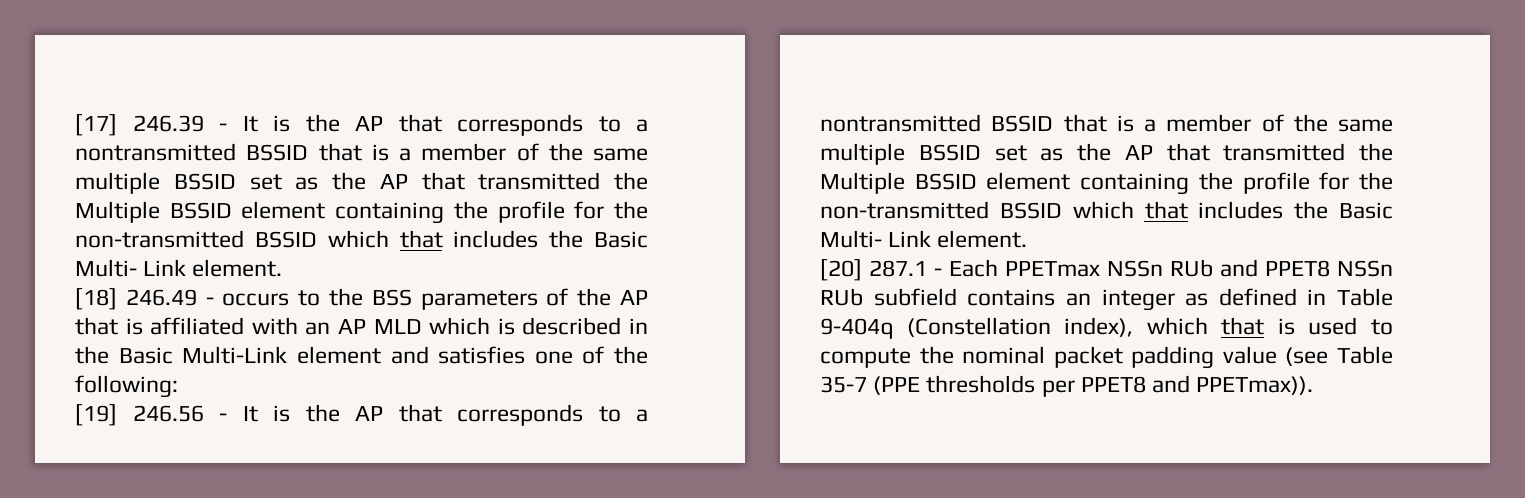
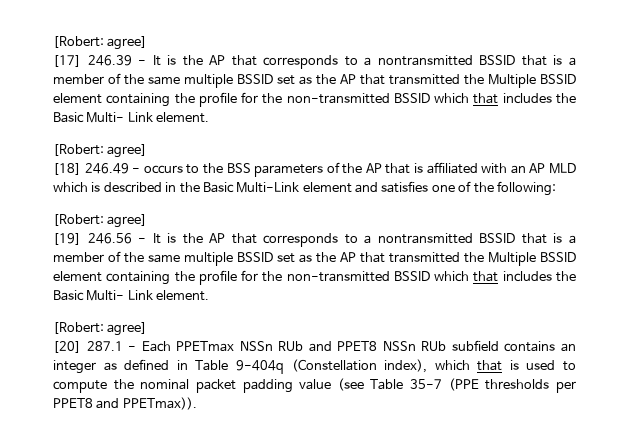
(75, 125) none -> [53,36,148,50] [Robert: agree] //
(283, 268) none -> [53,144,148,158] // [Robert: agree]
(178, 386) none -> [53,214,148,228] // [Robert: agree]
(1028, 239) none -> [53,322,148,336] // [Robert: agree]

